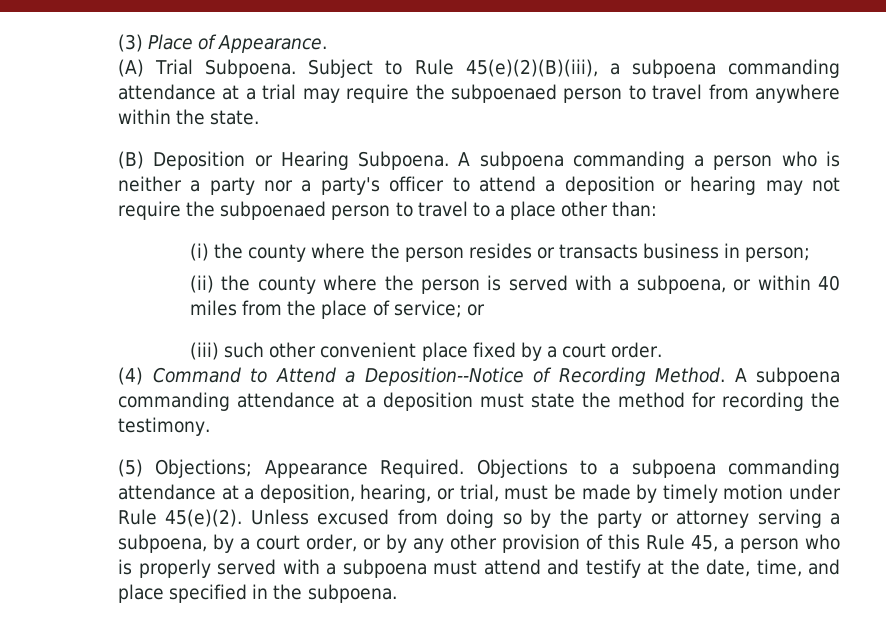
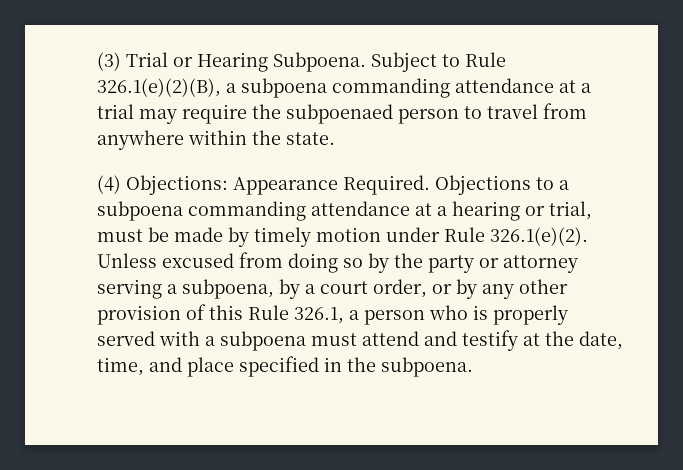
[148,34,328,53] [118,59,194,77] Place of Appearance. // (A) Trial -> [126,52,269,72] Trial or Hearing
[465,59,598,77] 45(e)(2)(B)(iii), -> [97,78,222,97] 326.1(e)(2)(B),
[118,151,840,170] [118,176,840,195] [118,201,658,220] [190,243,811,262] [190,275,840,294] [190,300,485,319] [190,342,663,361] [118,367,840,386] [118,392,841,411] [118,417,211,436] [118,459,253,478] (B) Deposition or Hearing Subpoena. A subpoena commanding a person who is neither a party nor a party's officer to attend a deposition or hearing may not require the subpoenaed person to travel to a place other than: // (i) the county where the person resides or transacts business in person; // (ii) the county where the person is served with a subpoena, or within 40 miles from the place of service; or // (iii) such other convenient place fixed by a court order. // (4) Command to Attend a Deposition--Notice of Recording Method. A subpoena commanding attendance at a deposition must state the method for recording the testimony. // (5) Objections; -> [97,175,229,195] (4) Objections:
[259,484,432,503] deposition, hearing, -> [452,201,521,221] hearing
[165,509,243,527] 45(e)(2). -> [490,227,589,246] 326.1(e)(2).
[690,535,718,552] 45, -> [294,307,345,324] 326.1,

